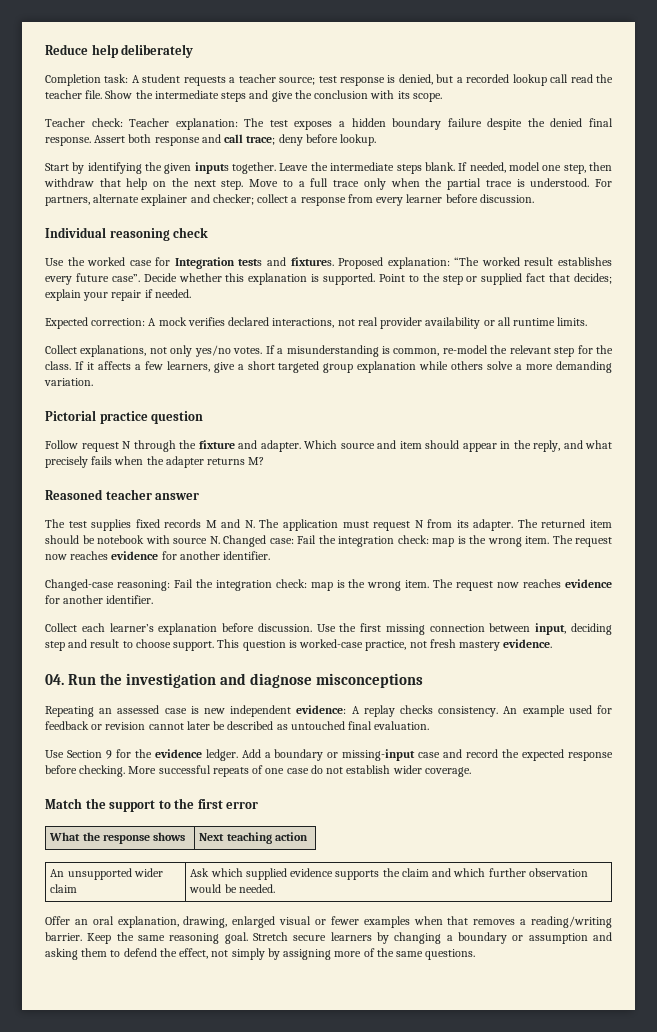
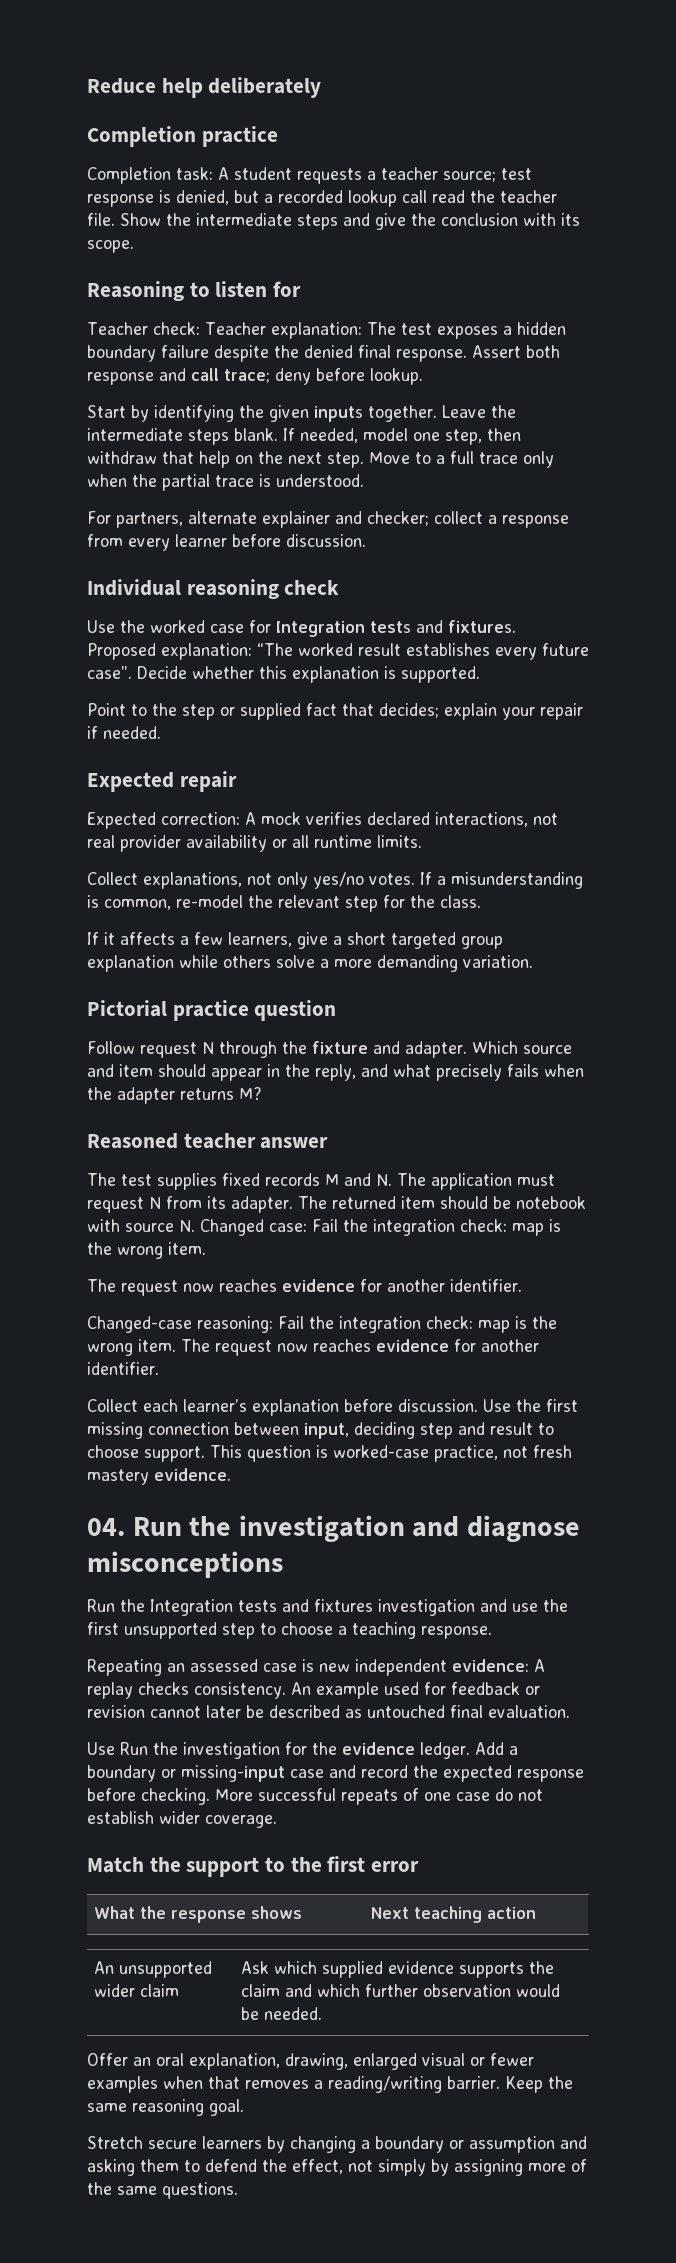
(194, 51) none -> [87,126,278,147] // Completion practice
(442, 97) none -> [87,281,302,301] // Reasoning to listen for
(590, 182) none -> (364, 480) //
(376, 279) none -> (480, 674) //
(191, 293) none -> [87,771,237,792] // Expected repair
(71, 365) none -> (481, 901) //
(549, 540) none -> (206, 1248) //
(424, 680) none -> [87,1599,568,1616] [87,1622,492,1639] // Run the Integration tests and fixtures investigation and use the first unsupported step to choose a teaching response.
[66,750,112,759] Section 9 -> [120,1742,280,1759] Run the investigation
(248, 938) none -> (244, 2107) //

